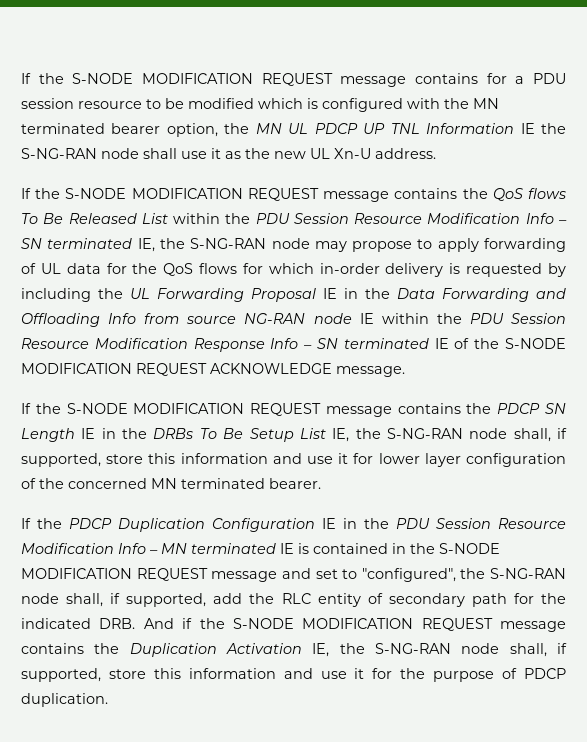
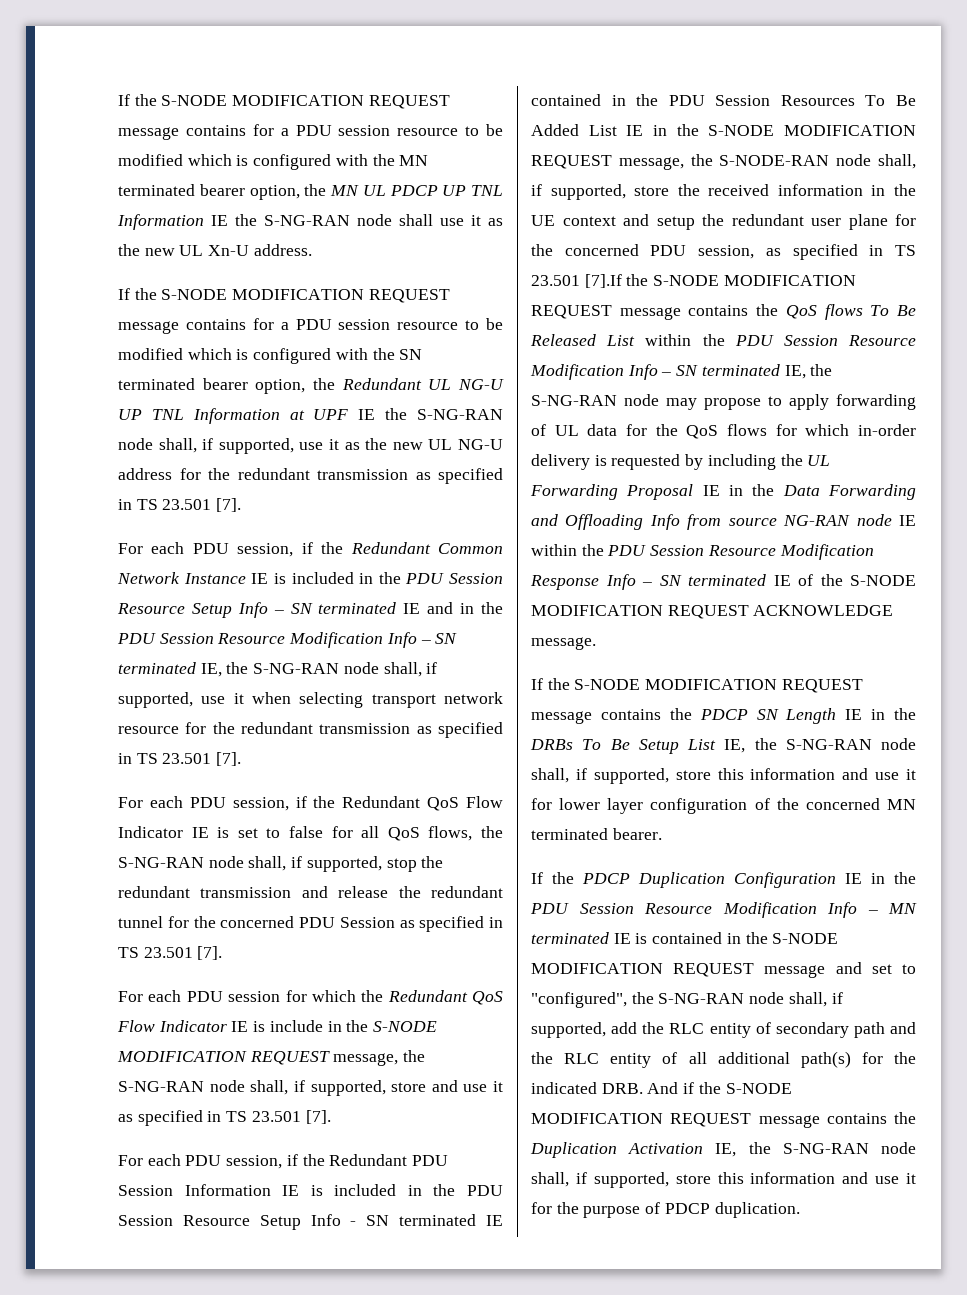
(458, 193) none -> [252,318,503,330] [118,348,423,364] [118,378,504,394] [118,408,503,424] [118,438,503,454] [118,468,503,484] [118,498,242,512] [118,542,504,557] [117,572,503,584] [117,602,504,618] [117,632,458,648] [118,662,438,677] [118,692,503,708] [118,722,503,738] [118,752,242,766] [118,796,503,811] [118,826,503,841] [118,856,444,872] [118,886,503,898] [118,916,503,932] [118,946,223,960] [118,990,503,1005] [117,1020,438,1032] [117,1050,426,1066] [118,1080,503,1096] [118,1110,331,1126] [118,1154,449,1169] [118,1184,503,1196] [118,1214,503,1230] [531,94,916,106] [531,124,916,136] [531,154,916,170] [531,184,916,200] [531,214,916,230] [531,244,916,260] [531,274,856,288] [531,305,749,320] for a PDU session resource to be modified which is configured with the SN terminated bearer option, the Redundant UL NG-U UP TNL Information at UPF IE the S-NG-RAN node shall, if supported, use it as the new UL NG-U address for the redundant transmission as specified in TS 23.501 [7]. // For each PDU session, if the Redundant Common Network Instance IE is included in the PDU Session Resource Setup Info – SN terminated IE and in the PDU Session Resource Modification Info – SN terminated IE, the S-NG-RAN node shall, if supported, use it when selecting transport network resource for the redundant transmission as specified in TS 23.501 [7]. // For each PDU session, if the Redundant QoS Flow Indicator IE is set to false for all QoS flows, the S-NG-RAN node shall, if supported, stop the redundant transmission and release the redundant tunnel for the concerned PDU Session as specified in TS 23.501 [7]. // For each PDU session for which the Redundant QoS Flow Indicator IE is include in the S-NODE MODIFICATION REQUEST message, the S-NG-RAN node shall, if supported, store and use it as specified in TS 23.501 [7]. // For each PDU session, if the Redundant PDU Session Information IE is included in the PDU Session Resource Setup Info - SN terminated IE contained in the PDU Session Resources To Be Added List IE in the S-NODE MODIFICATION REQUEST message, the S-NODE-RAN node shall, if supported, store the received information in the UE context and setup the redundant user plane for the concerned PDU session, as specified in TS 23.501 [7].If the S-NODE MODIFICATION REQUEST message contains
(507, 600) none -> [890,1022,916,1034] [531,1051,851,1068] and the RLC entity of all additional path(s)

